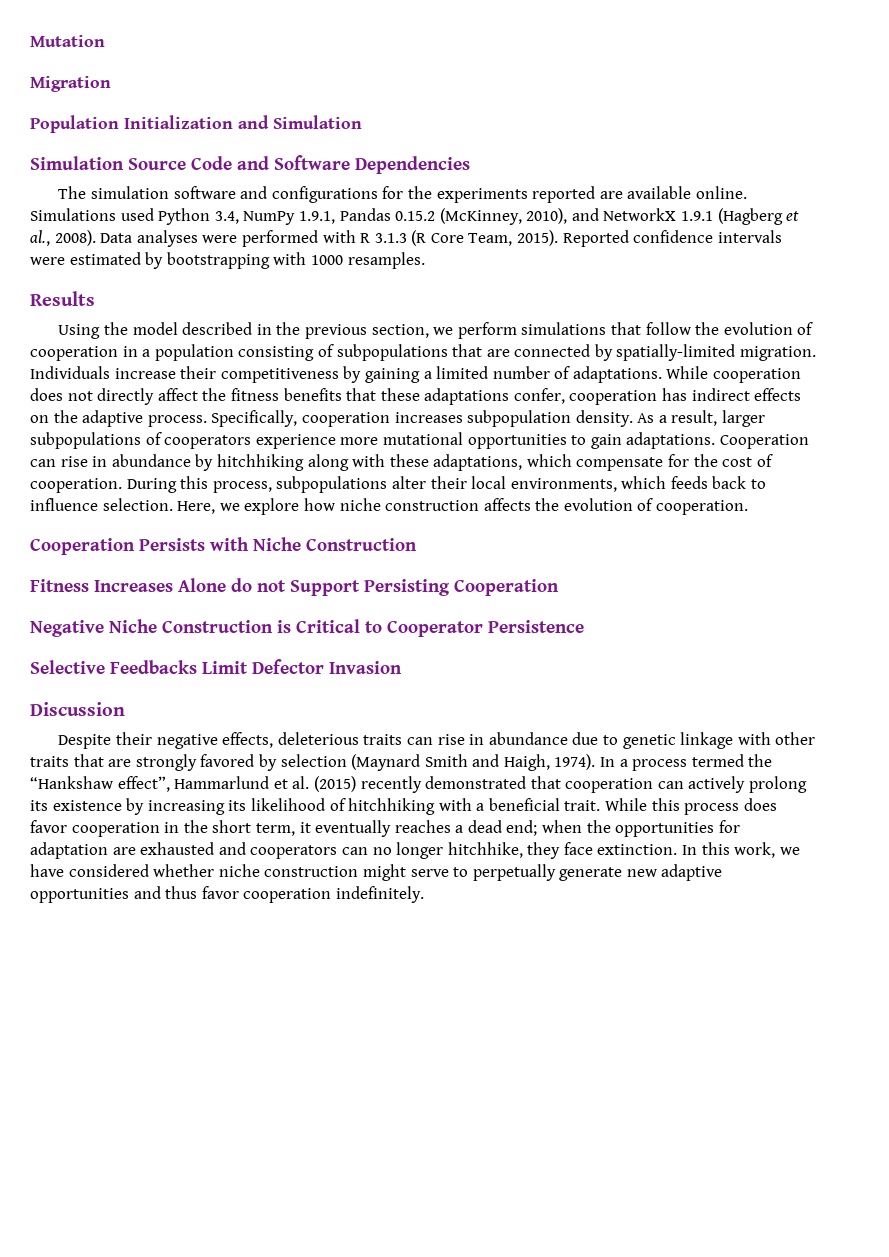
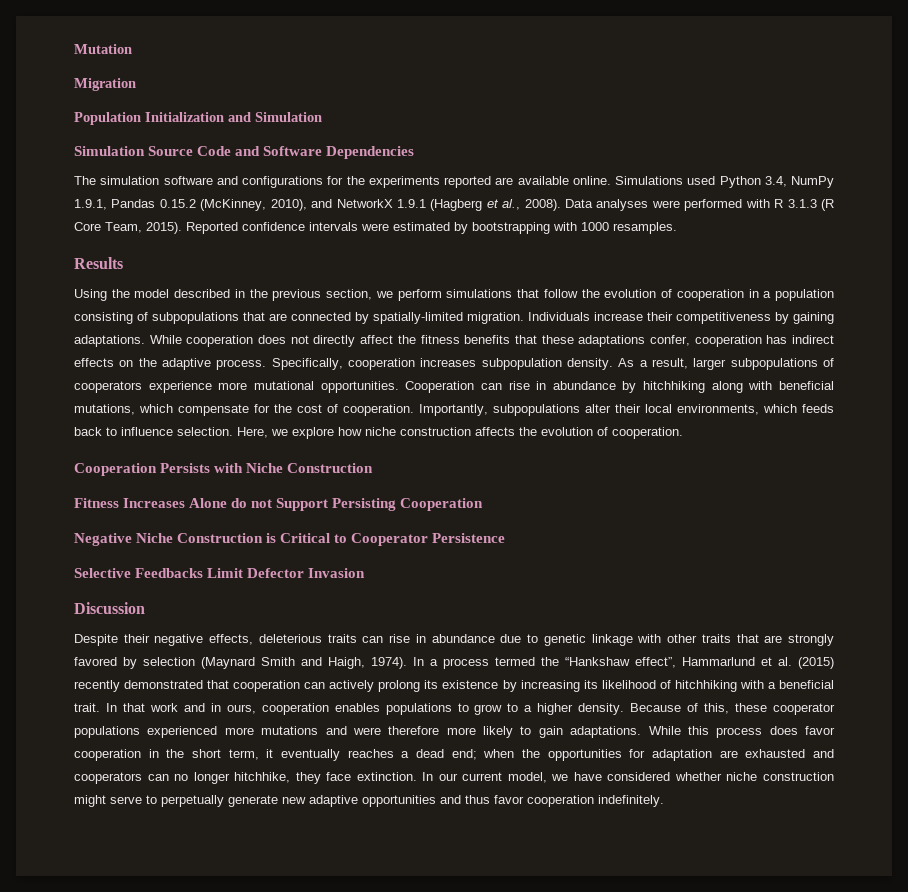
[423,366,571,379] a limited number of -> (834, 318) none
[467,432,716,449] opportunities to gain adaptations. -> [320,381,399,393] opportunities.
[389,454,523,471] these adaptations, -> [779,381,834,390] [74,404,135,415] beneficial mutations,
[126,476,272,493] During this process, -> [419,404,488,416] Importantly,
(601, 805) none -> [105,703,836,715] [74,726,642,738] In that work and in ours, cooperation enables populations to grow to a higher density. Because of this, these cooperator populations experienced more mutations and were therefore more likely to gain adaptations.
[701,842,776,858] this work, -> [438,772,547,783] our current model,

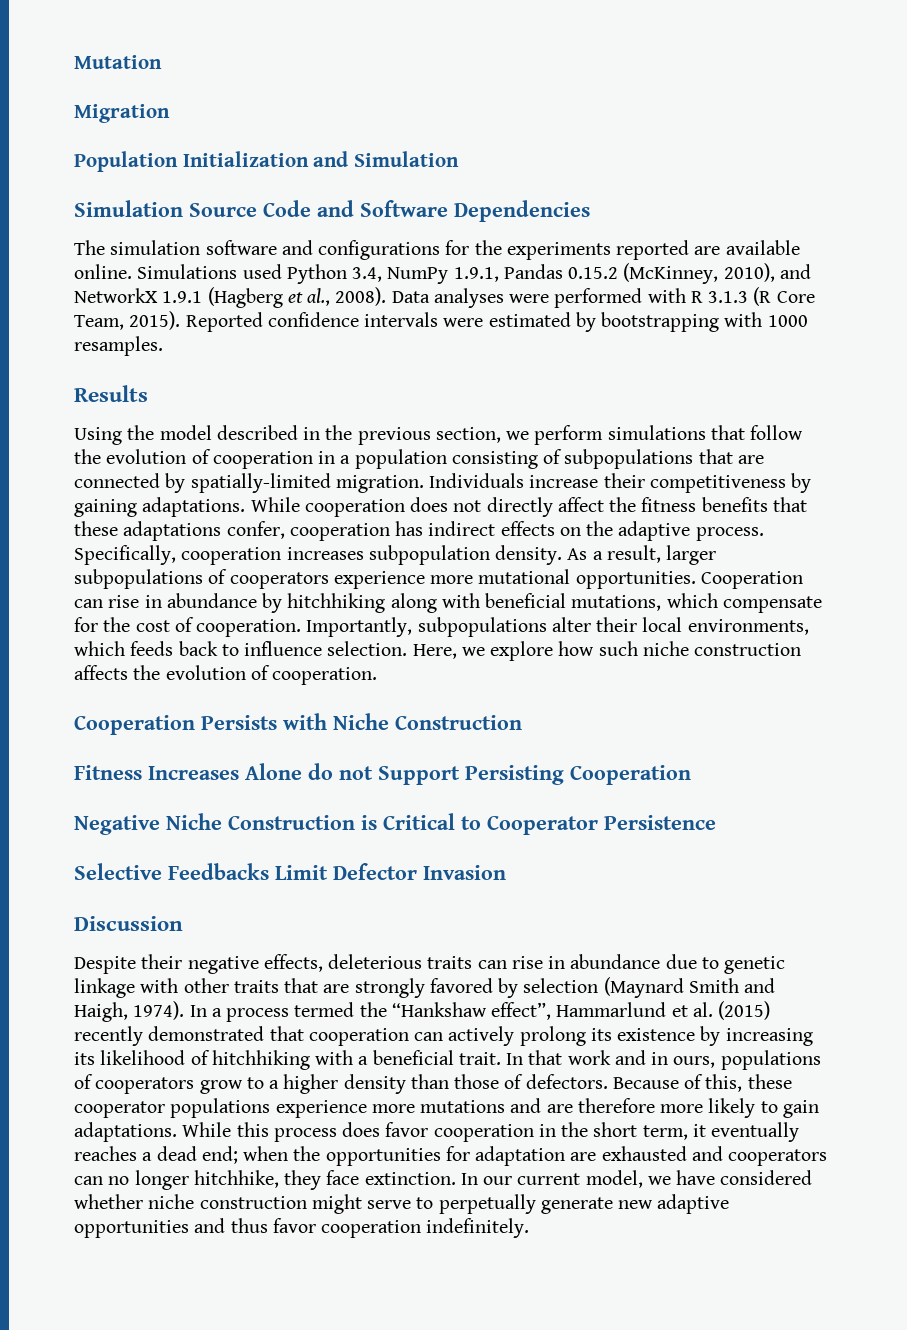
(362, 431) none -> [598,641,638,656] such
[261,703,625,715] cooperation enables populations to grow to a higher density. -> [720,1050,821,1070] [74,1074,608,1094] populations of cooperators grow to a higher density than those of defectors.
[147,726,218,738] experienced -> [275,1100,367,1118] experience
[352,727,381,735] were -> [546,1104,573,1113] are

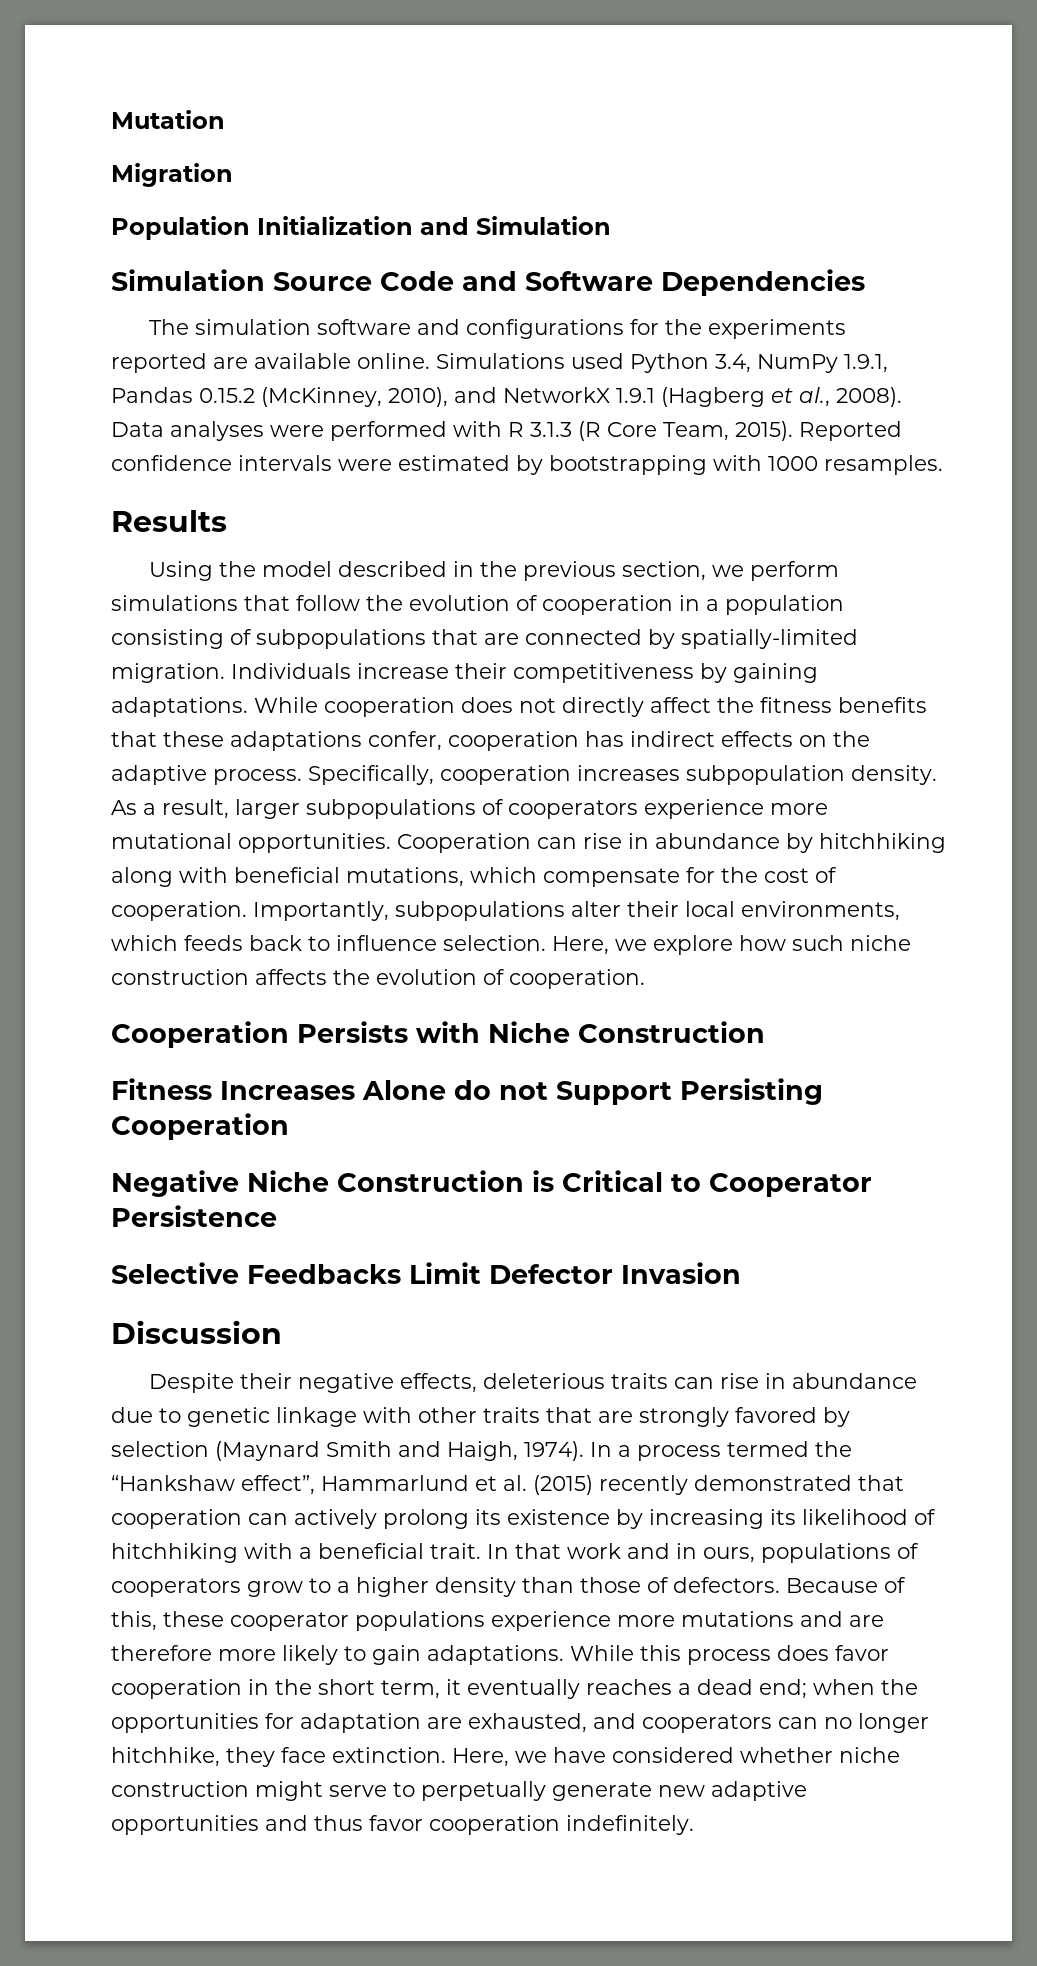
[601,1146,687,1161] exhausted -> [468,1713,587,1733] exhausted,
[460,1170,643,1188] In our current model, -> [452,1748,509,1767] Here,

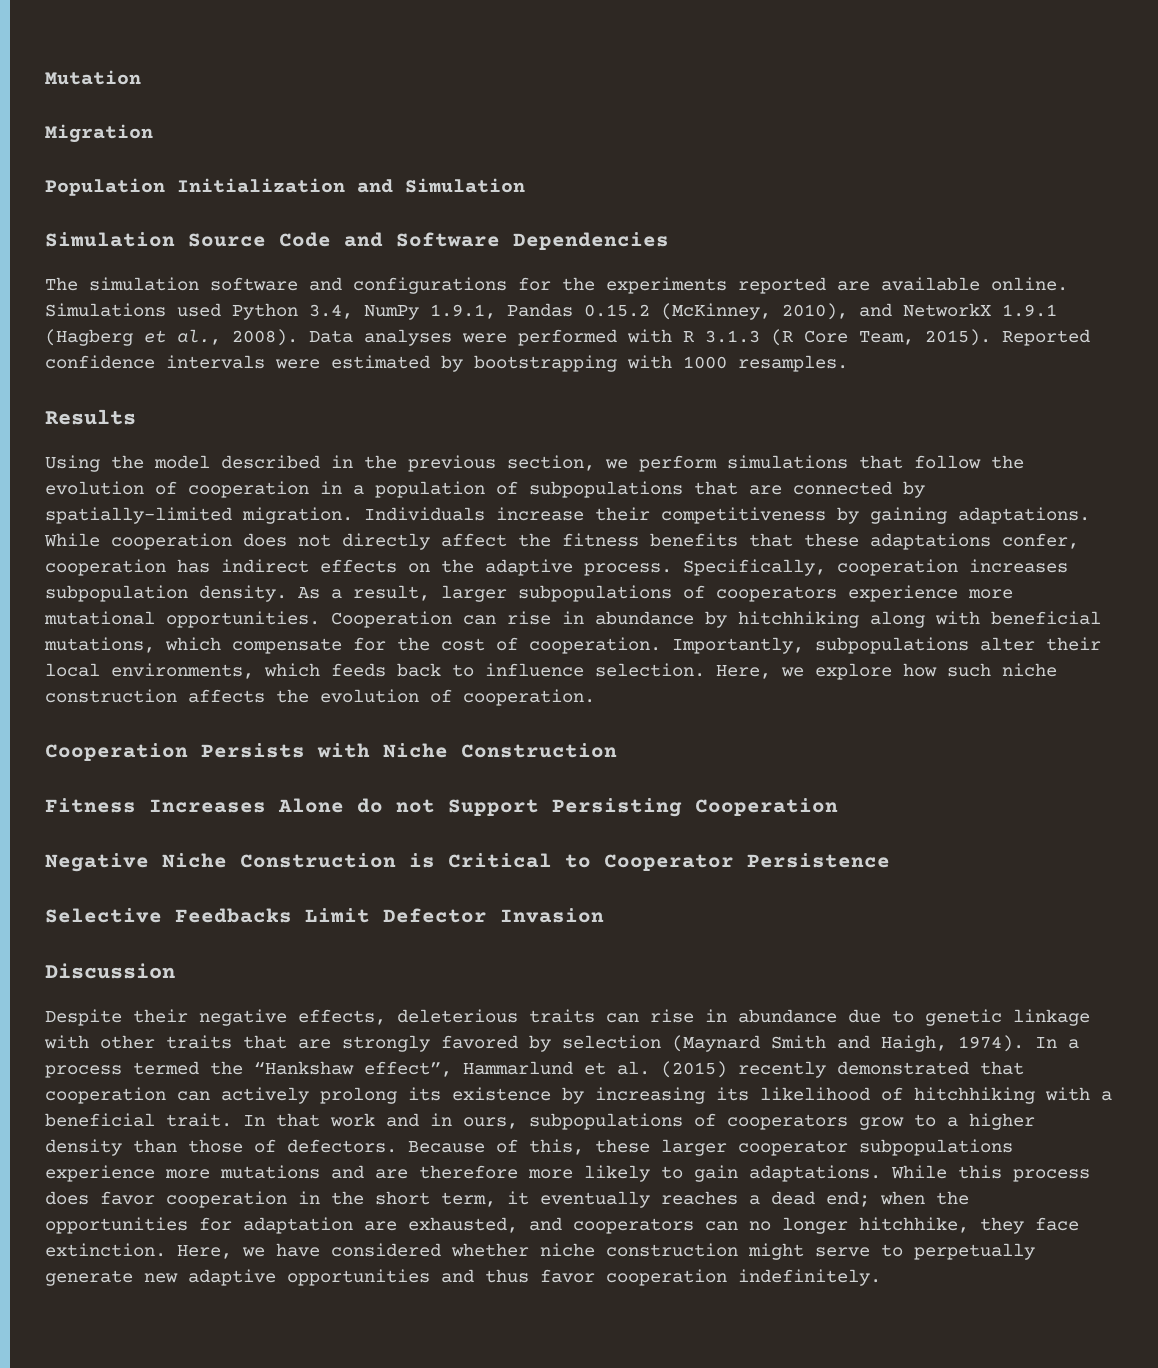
[111,629,224,649] consisting -> (485, 489) none
[761,1543,891,1563] populations -> [529,1113,683,1130] subpopulations
[230,1611,485,1631] cooperator populations -> [661,1139,1013,1156] larger cooperator subpopulations

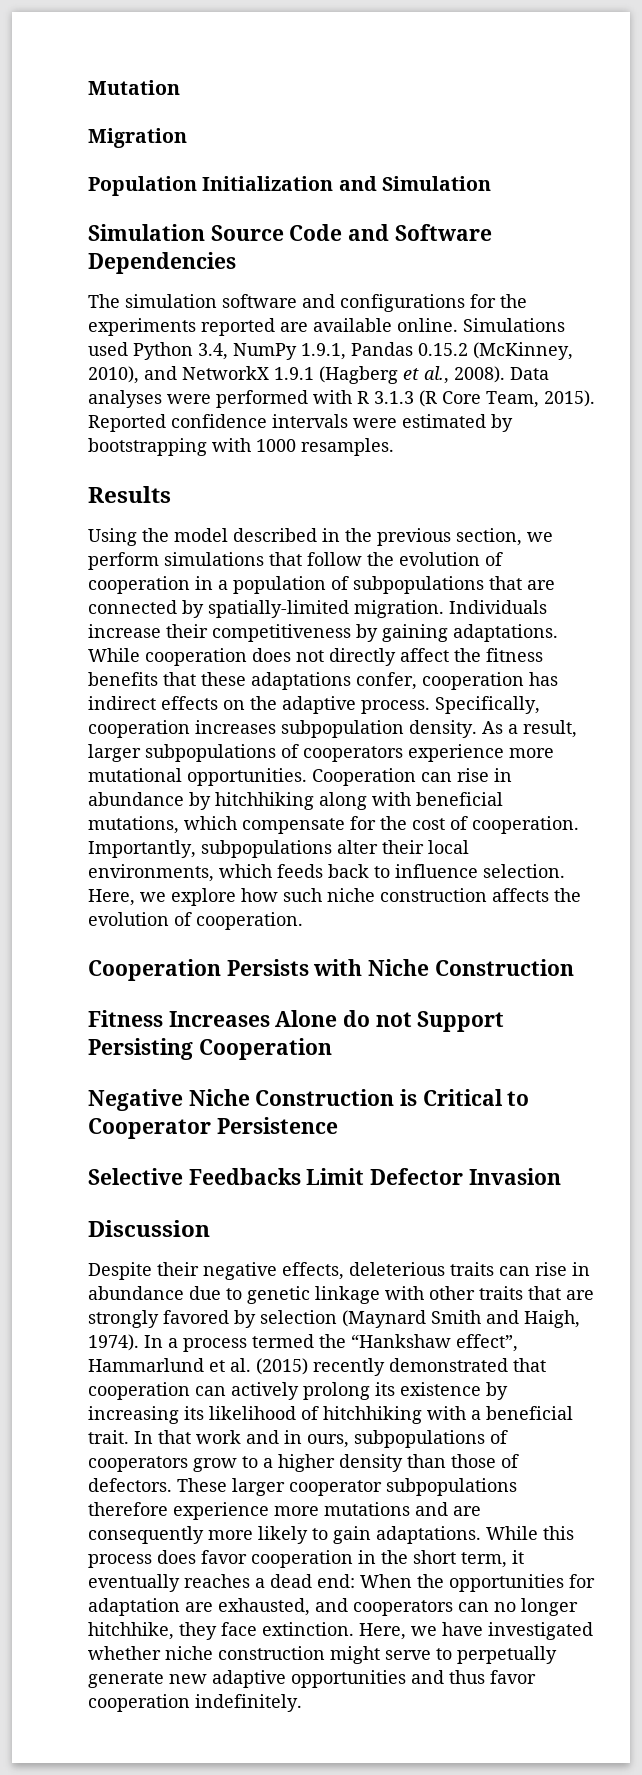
[408,1139,650,1155] Because of this, these -> [177,1478,227,1492] These
(1013, 1147) none -> [88,1502,168,1516] therefore
[419,1165,518,1179] therefore -> [88,1526,204,1544] consequently
[826,1191,925,1207] end; when -> [317,1574,412,1588] end: When
[331,1243,441,1257] considered -> [488,1622,593,1640] investigated

